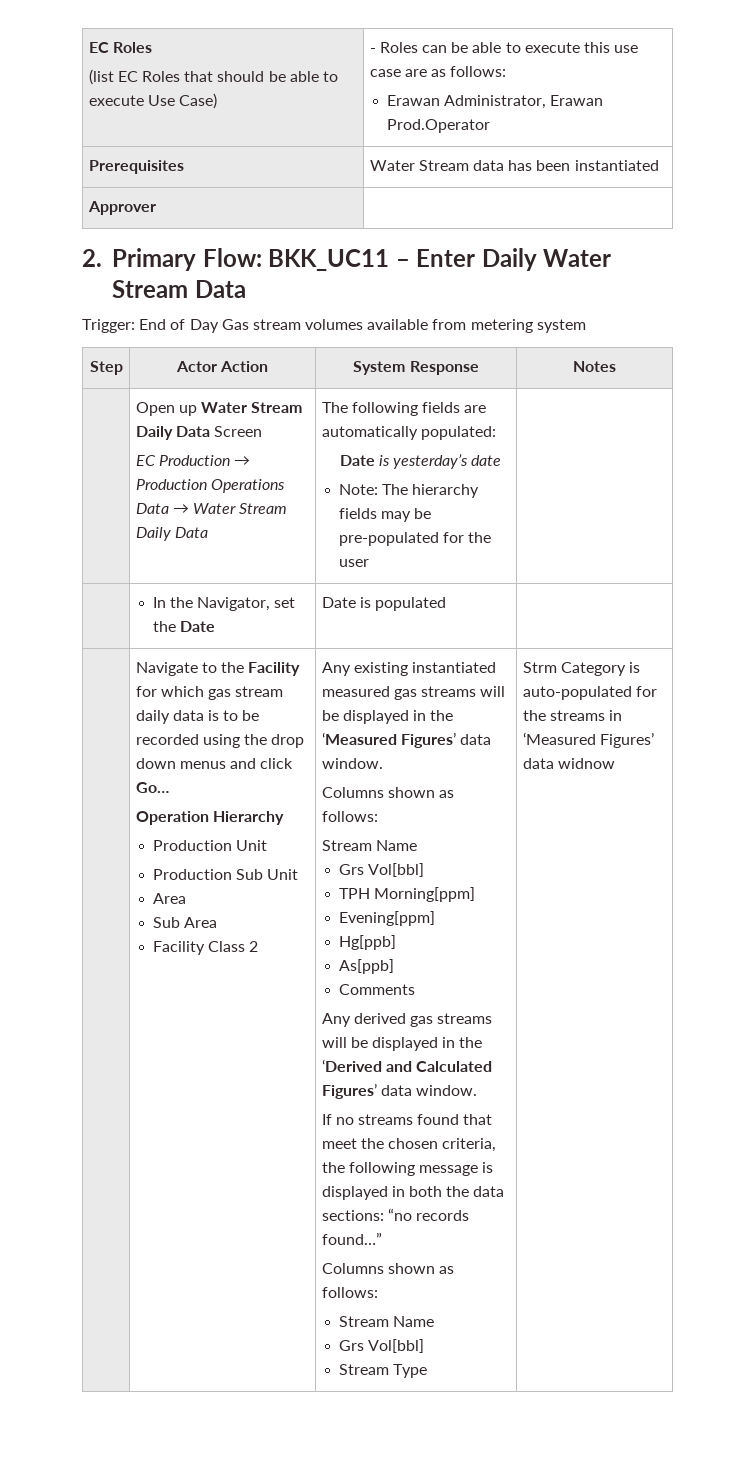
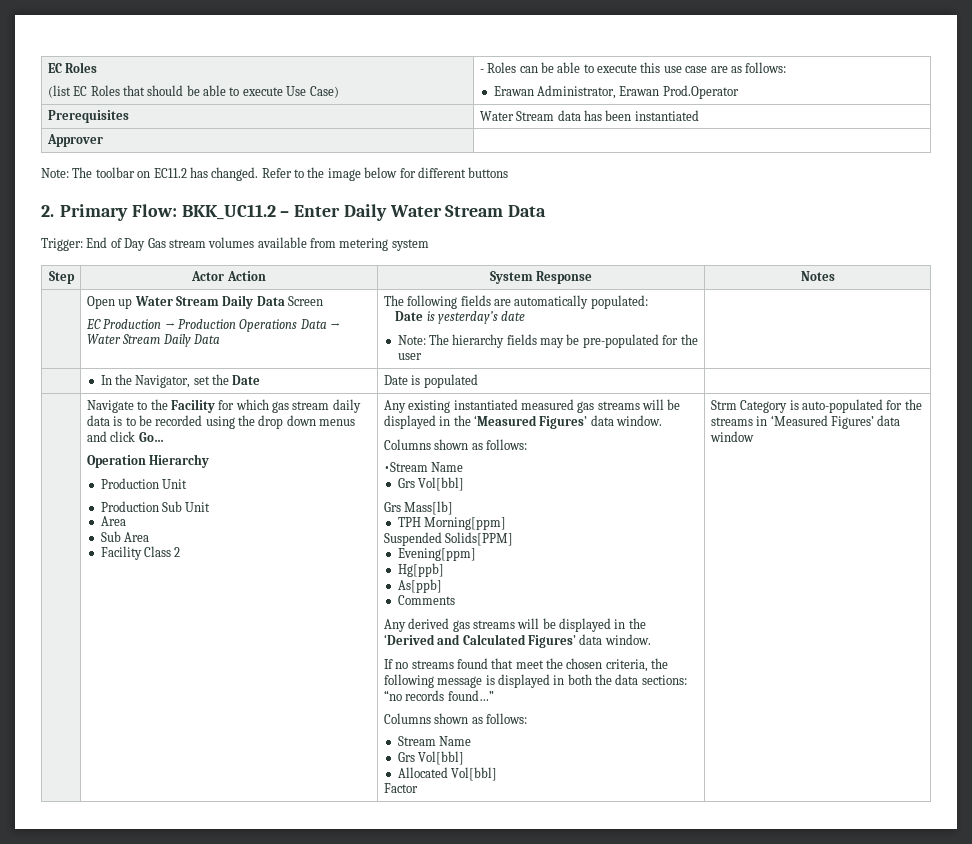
(156, 208) none -> [41,167,509,181] // Note: The toolbar on EC11.2 has changed. Refer to the image below for different buttons
[268,249,390,271] BKK_UC11 -> [181,204,276,220] BKK_UC11.2
[321,840,417,851] [338,863,424,877] Stream Name // Grs Vol[bbl] -> [383,462,464,472] [397,477,464,491] [383,501,454,515] •Stream Name // Grs Vol[bbl] // Grs Mass[lb]
(475, 894) none -> [383,532,514,546] // Suspended Solids[PPM]
[338,1364,427,1378] Stream Type -> [397,767,497,781] [383,783,418,793] Allocated Vol[bbl] // Factor
[557,758,615,769] widnow -> [709,431,754,442] window

